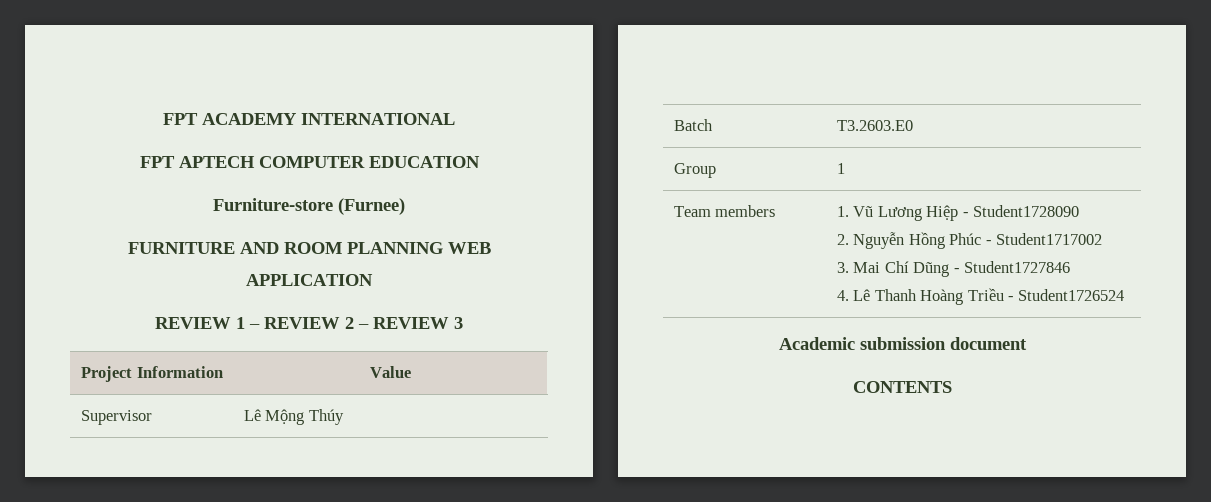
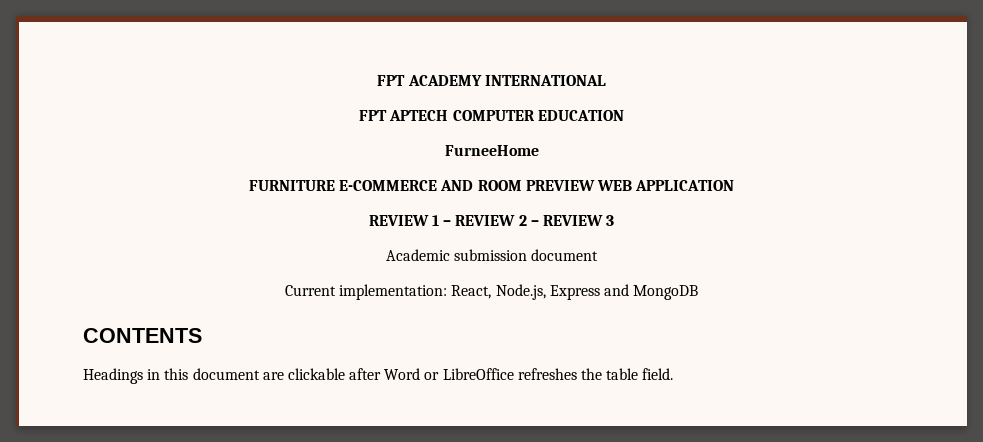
[213,198,405,215] Furniture-store (Furnee) -> [444,145,539,156] FurneeHome
(235, 248) none -> [339,180,438,191] E-COMMERCE
[346,242,443,254] PLANNING -> [525,180,595,191] PREVIEW
[81,366,223,382] [370,366,411,378] [80,410,152,425] [243,409,344,425] [673,119,713,131] [836,120,913,131] [673,163,716,178] [836,163,845,174] [673,205,776,217] [836,205,1079,221] [836,232,1102,249] [836,261,1070,277] [836,288,1125,305] [778,337,1027,350] [852,381,952,393] // Project Information | Value // Supervisor | Lê Mộng Thúy // Batch | T3.2603.E0 // Group | 1 // Team members | 1. Vũ Lương Hiệp - Student1728090 // 2. Nguyễn Hồng Phúc - Student1717002 // 3. Mai Chí Dũng - Student1727846 // 4. Lê Thanh Hoàng Triều - Student1726524 // Academic submission document // CONTENTS -> [385,249,599,261] [284,284,699,300] [83,328,202,343] [83,368,674,384] // Academic submission document // Current implementation: React, Node.js, Express and MongoDB // CONTENTS // Headings in this document are clickable after Word or LibreOffice refreshes the table field.

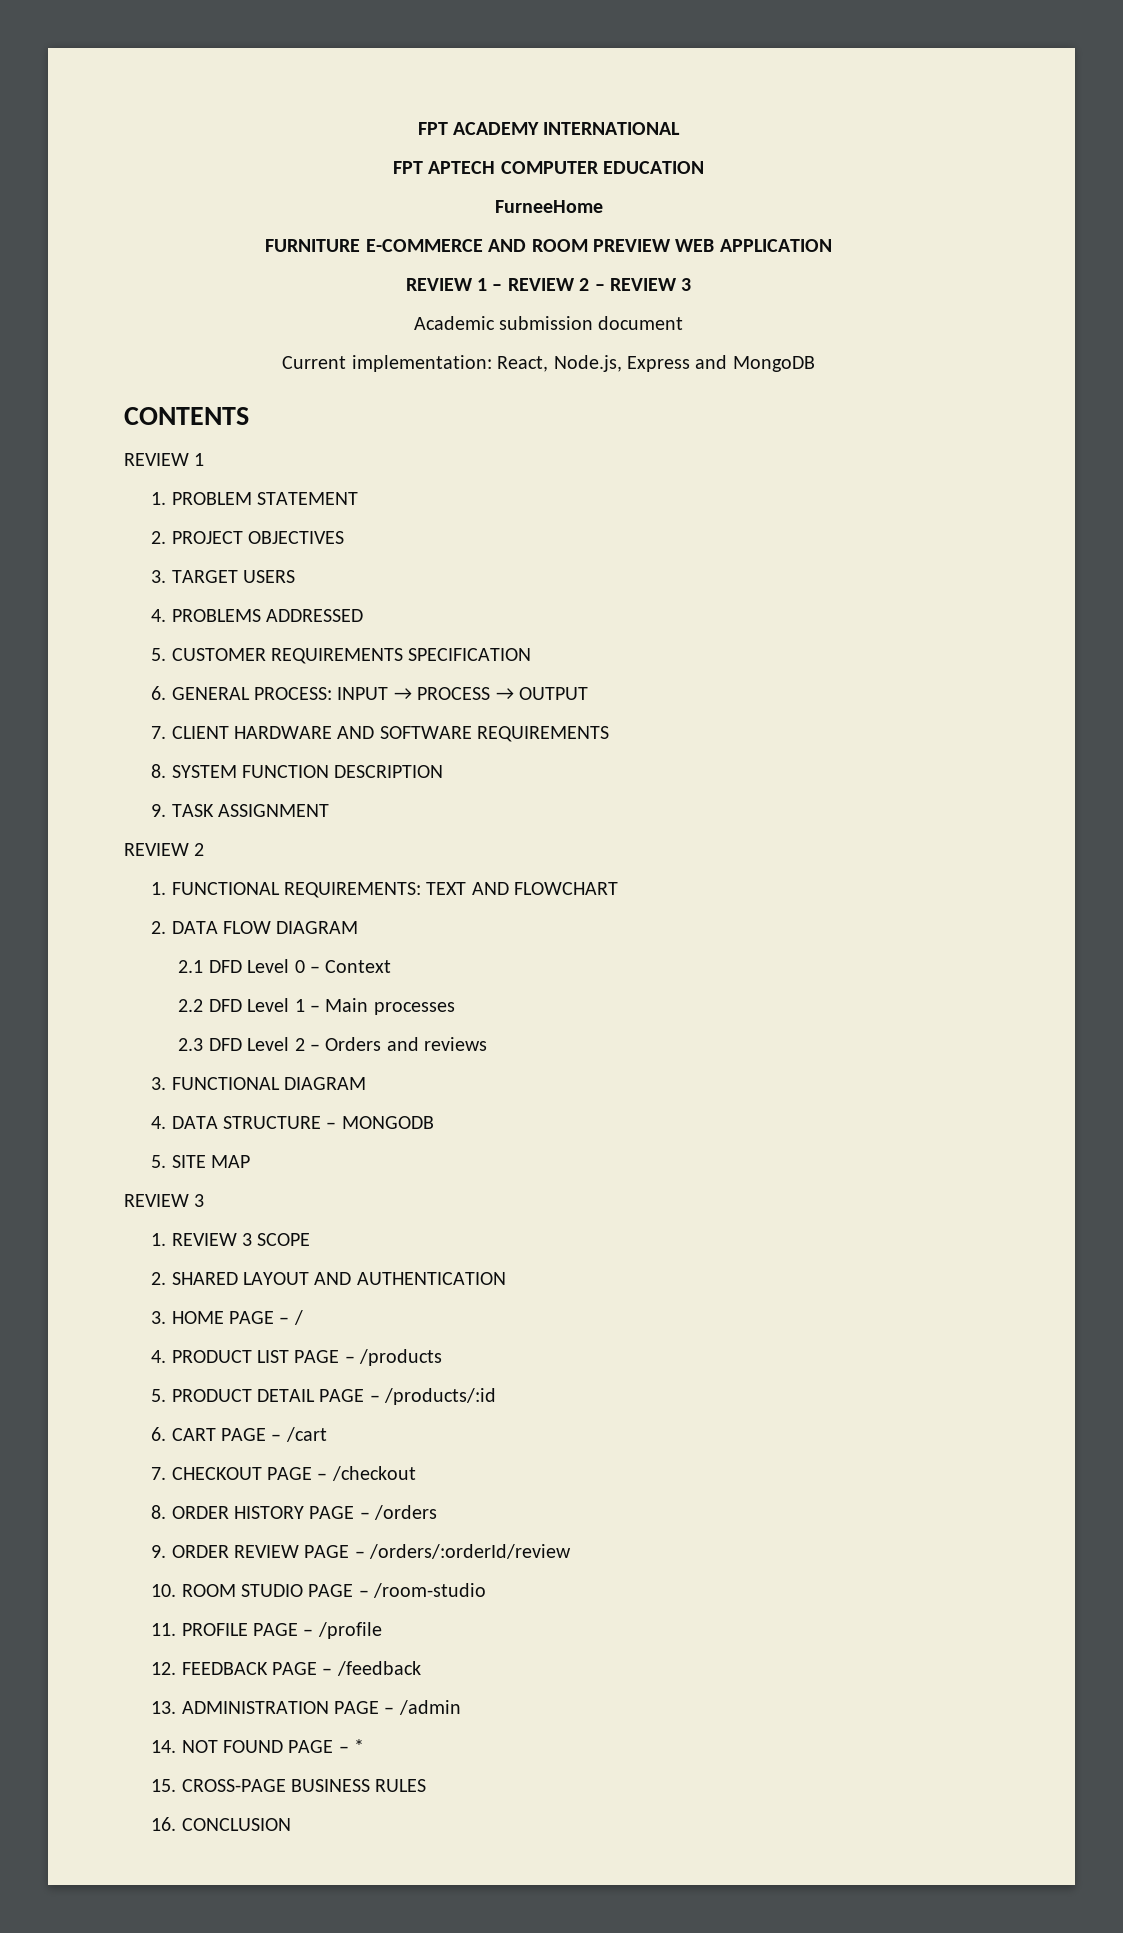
[83,368,674,384] Headings in this document are clickable after Word or LibreOffice refreshes the table field. -> [124,453,205,466] [151,492,358,505] [151,531,344,544] [151,570,295,583] [151,609,363,622] [151,648,532,664] [151,686,588,700] [151,726,610,742] [151,764,444,778] [151,804,329,817] [124,843,205,856] [151,882,619,898] [151,921,359,934] [178,959,392,973] [178,998,455,1015] [178,1037,488,1051] [151,1077,366,1090] [151,1116,434,1129] [151,1155,250,1168] [124,1194,205,1207] [151,1233,311,1246] [151,1272,506,1285] [151,1310,303,1325] [151,1349,443,1366] [151,1388,497,1405] [151,1427,327,1442] [151,1466,416,1481] [151,1505,438,1520] [151,1544,572,1559] [151,1583,487,1598] [151,1622,382,1639] [151,1661,421,1676] [151,1700,461,1715] [151,1739,365,1753] [151,1779,427,1792] [151,1817,291,1831] REVIEW 1 // 1. PROBLEM STATEMENT // 2. PROJECT OBJECTIVES // 3. TARGET USERS // 4. PROBLEMS ADDRESSED // 5. CUSTOMER REQUIREMENTS SPECIFICATION // 6. GENERAL PROCESS: INPUT → PROCESS → OUTPUT // 7. CLIENT HARDWARE AND SOFTWARE REQUIREMENTS // 8. SYSTEM FUNCTION DESCRIPTION // 9. TASK ASSIGNMENT // REVIEW 2 // 1. FUNCTIONAL REQUIREMENTS: TEXT AND FLOWCHART // 2. DATA FLOW DIAGRAM // 2.1 DFD Level 0 – Context // 2.2 DFD Level 1 – Main processes // 2.3 DFD Level 2 – Orders and reviews // 3. FUNCTIONAL DIAGRAM // 4. DATA STRUCTURE – MONGODB // 5. SITE MAP // REVIEW 3 // 1. REVIEW 3 SCOPE // 2. SHARED LAYOUT AND AUTHENTICATION // 3. HOME PAGE – / // 4. PRODUCT LIST PAGE – /products // 5. PRODUCT DETAIL PAGE – /products/:id // 6. CART PAGE – /cart // 7. CHECKOUT PAGE – /checkout // 8. ORDER HISTORY PAGE – /orders // 9. ORDER REVIEW PAGE – /orders/:orderId/review // 10. ROOM STUDIO PAGE – /room-studio // 11. PROFILE PAGE – /profile // 12. FEEDBACK PAGE – /feedback // 13. ADMINISTRATION PAGE – /admin // 14. NOT FOUND PAGE – * // 15. CROSS-PAGE BUSINESS RULES // 16. CONCLUSION

